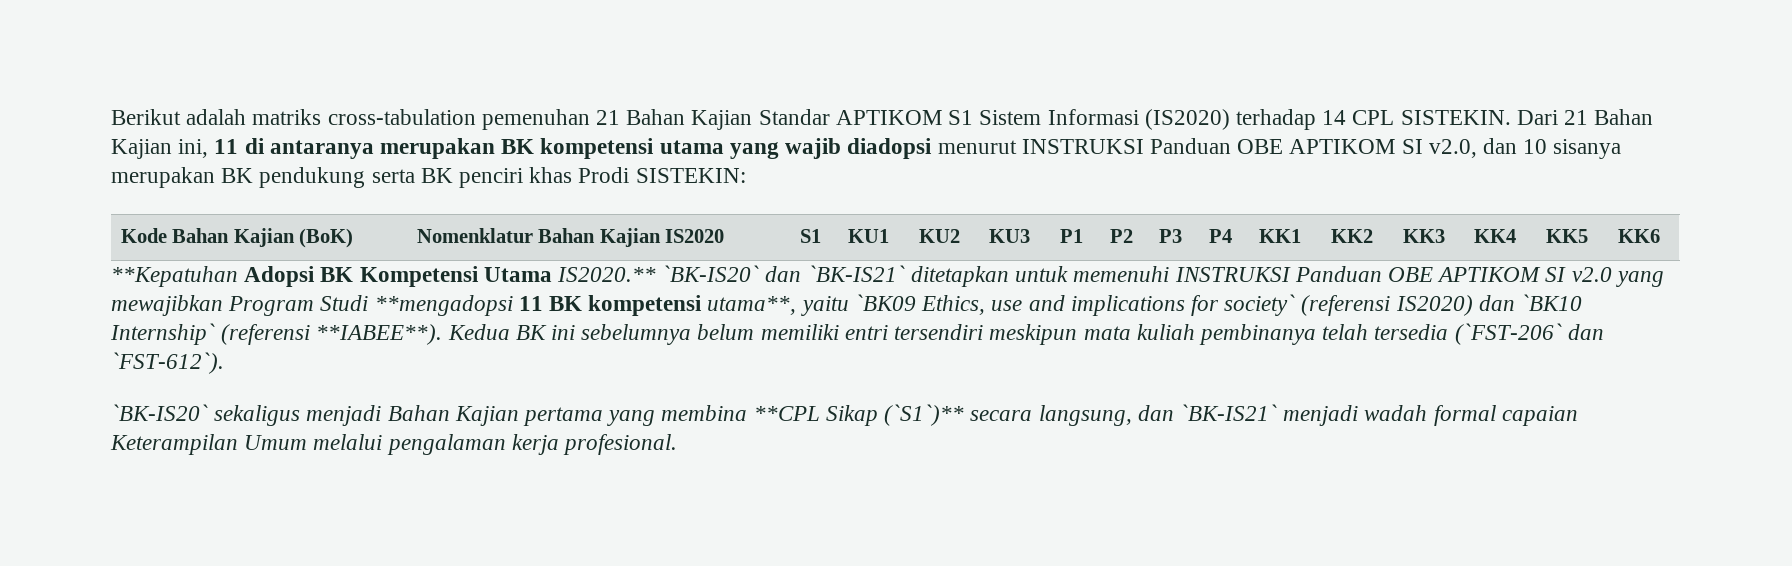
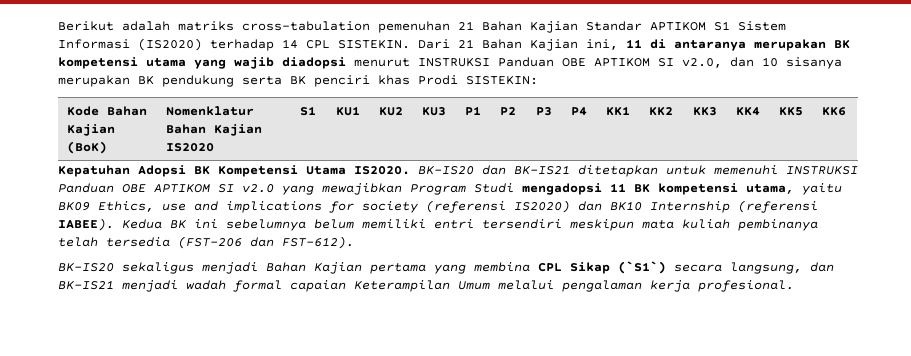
[111,266,238,287] **Kepatuhan -> [58,165,130,177] Kepatuhan
[557,265,905,282] IS2020.** `BK-IS20` dan `BK-IS21` -> [354,165,570,175] IS2020. BK-IS20 dan BK-IS21
[374,295,513,316] **mengadopsi -> [522,183,602,195] mengadopsi
[707,294,916,316] utama**, yaitu `BK09 -> [746,183,842,195] [58,201,90,211] utama, yaitu BK09
[1224,294,1296,316] society` -> [362,201,418,213] society
[1520,294,1582,311] [110,323,443,345] `BK10 Internship` (referensi **IABEE**). -> [610,200,818,213] [58,218,114,231] BK10 Internship (referensi IABEE).
[1454,323,1604,345] [111,352,224,374] [111,404,208,421] (`FST-206` dan `FST-612`). // `BK-IS20` -> [178,236,354,249] [58,262,114,272] (FST-206 dan FST-612). // BK-IS20
[753,404,965,426] **CPL Sikap (`S1`)** -> [538,261,666,274] CPL Sikap (`S1`)
[1179,404,1277,421] `BK-IS21` -> [58,280,114,290] BK-IS21

